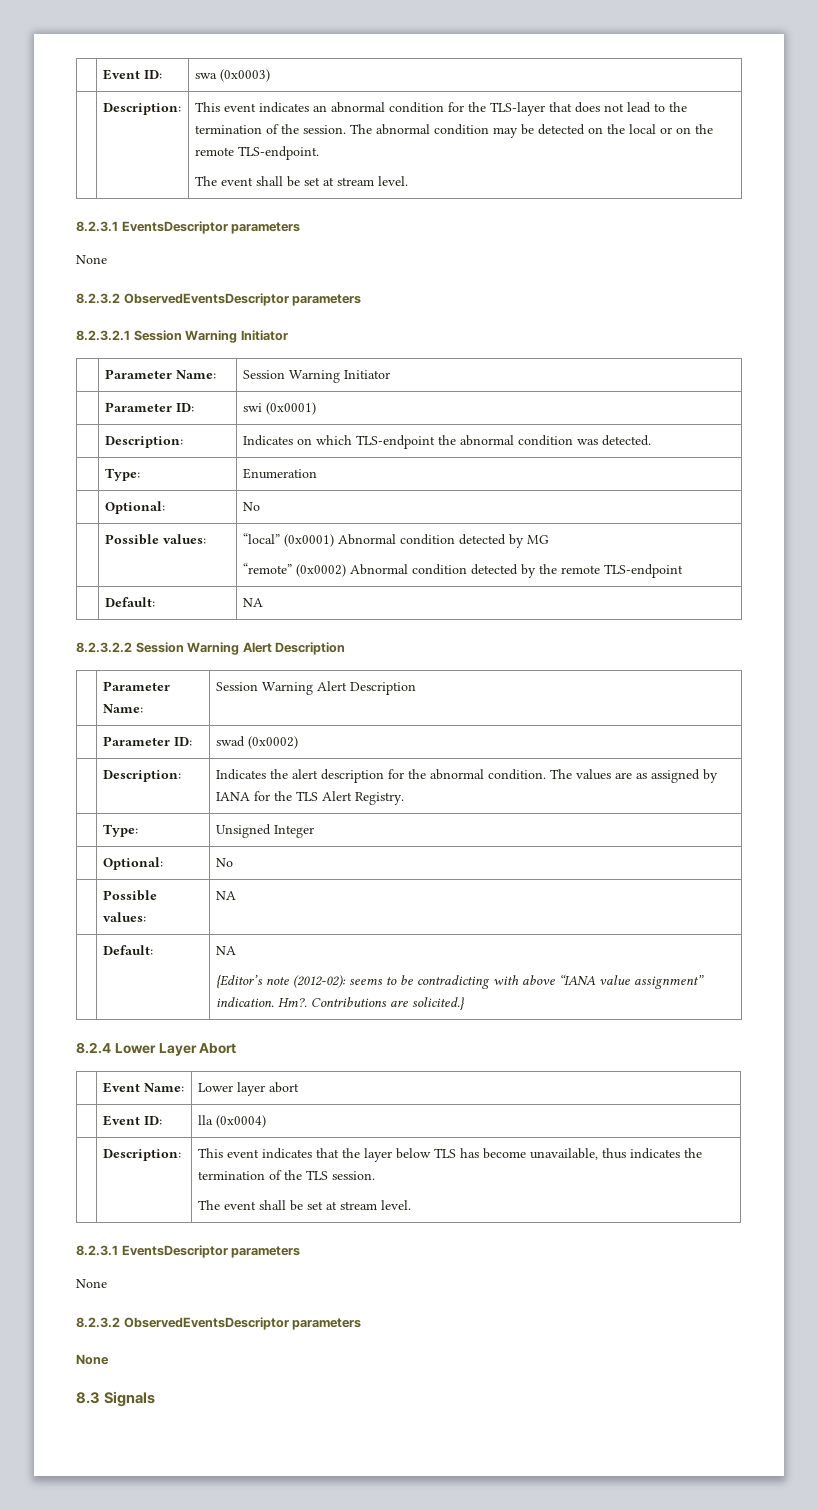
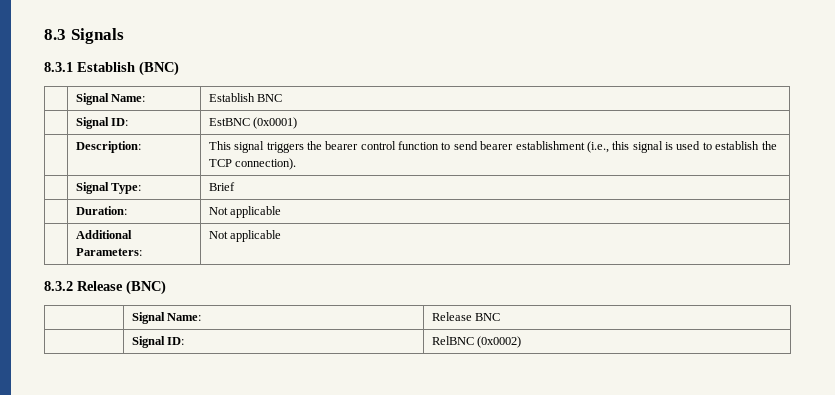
[102,69,162,80] [194,69,270,82] [102,103,181,115] [194,102,687,116] [194,124,713,138] [194,146,319,160] [194,176,408,187] [76,221,301,234] [76,255,107,264] [76,293,362,306] [76,330,288,343] [104,369,216,379] [242,370,390,383] [104,402,194,412] [242,402,316,415] [104,436,183,448] [242,435,651,449] [104,468,140,481] [242,468,317,479] [104,501,165,514] [242,502,260,511] [104,534,206,545] [242,533,549,548] [242,563,683,578] [104,597,155,607] [242,598,263,607] [76,642,346,655] [102,681,170,691] [102,704,143,713] [215,681,416,695] [102,736,192,746] [215,736,298,749] [102,770,181,782] [215,769,718,783] [215,791,404,805] [102,824,138,837] [215,824,314,838] [102,857,163,870] [215,858,233,867] [102,890,157,901] [102,912,146,922] [215,891,236,900] [102,945,153,955] [215,946,236,955] [215,974,704,989] [215,997,464,1011] [76,1042,237,1056] [102,1082,184,1093] [197,1082,299,1096] [102,1115,162,1126] [197,1115,266,1128] [102,1149,181,1161] [197,1148,702,1162] [197,1170,375,1180] [197,1200,411,1211] [76,1245,301,1258] [76,1279,107,1288] [76,1317,362,1330] [76,1354,109,1365] [76,1391,156,1407] | Event ID: | swa (0x0003) // | Description: | This event indicates an abnormal condition for the TLS-layer that does not lead to the termination of the session. The abnormal condition may be detected on the local or on the remote TLS-endpoint. // The event shall be set at stream level. // 8.2.3.1 EventsDescriptor parameters // None // 8.2.3.2 ObservedEventsDescriptor parameters // 8.2.3.2.1 Session Warning Initiator // | Parameter Name: | Session Warning Initiator // | Parameter ID: | swi (0x0001) // | Description: | Indicates on which TLS-endpoint the abnormal condition was detected. // | Type: | Enumeration // | Optional: | No // | Possible values: | “local” (0x0001) Abnormal condition detected by MG // “remote” (0x0002) Abnormal condition detected by the remote TLS-endpoint // | Default: | NA // 8.2.3.2.2 Session Warning Alert Description // | Parameter Name: | Session Warning Alert Description // | Parameter ID: | swad (0x0002) // | Description: | Indicates the alert description for the abnormal condition. The values are as assigned by IANA for the TLS Alert Registry. // | Type: | Unsigned Integer // | Optional: | No // | Possible values: | NA // | Default: | NA // {Editor’s note (2012-02): seems to be contradicting with above “IANA value assignment” indication. Hm?. Contributions are solicited.} // 8.2.4 Lower Layer Abort // | Event Name: | Lower layer abort // | Event ID: | lla (0x0004) // | Description: | This event indicates that the layer below TLS has become unavailable, thus indicates the termination of the TLS session. // The event shall be set at stream level. // 8.2.3.1 EventsDescriptor parameters // None // 8.2.3.2 ObservedEventsDescriptor parameters // None // 8.3 Signals -> [44,28,124,44] [44,61,179,76] [75,93,146,105] [208,93,283,102] [75,117,129,129] [208,117,298,129] [75,141,141,153] [208,141,777,153] [208,158,297,170] [75,182,142,194] [208,182,235,191] [75,206,127,215] [208,206,282,218] [75,230,132,239] [75,248,142,256] [208,230,282,242] [44,280,166,295] [131,312,202,324] [431,312,501,321] [131,336,185,348] [431,336,522,348] 8.3 Signals // 8.3.1 Establish (BNC) // | Signal Name: | Establish BNC // | Signal ID: | EstBNC (0x0001) // | Description: | This signal triggers the bearer control function to send bearer establishment (i.e., this signal is used to establish the TCP connection). // | Signal Type: | Brief // | Duration: | Not applicable // | Additional Parameters: | Not applicable // 8.3.2 Release (BNC) // | Signal Name: | Release BNC // | Signal ID: | RelBNC (0x0002)

